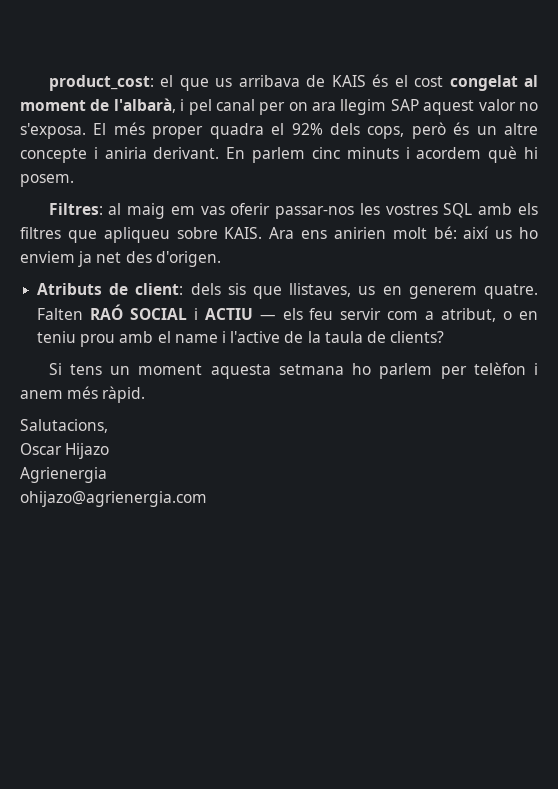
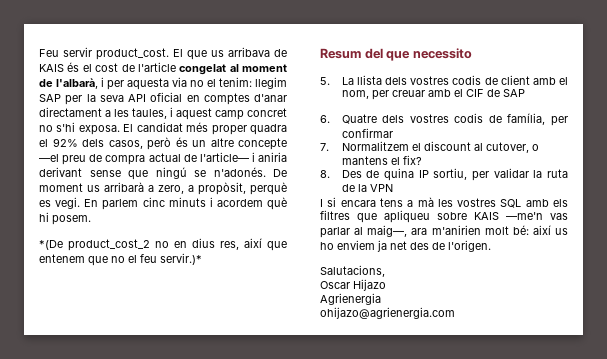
[48,75,173,91] product_cost: el -> [39,47,183,60] Feu servir product_cost. El
(443, 81) none -> [121,62,176,72] de l'article
[188,99,538,115] [20,123,107,139] pel canal per on ara llegim SAP aquest valor no s'exposa. El -> [107,77,287,90] [39,92,287,105] [39,107,287,120] [39,122,183,135] per aquesta via no el tenim: llegim SAP per la seva API oficial en comptes d'anar directament a les taules, i aquest camp concret no s'hi exposa. El candidat
[367,126,405,139] cops, -> [108,140,143,149] casos,
[93,147,220,159] i aniria derivant. -> [39,152,287,165] [39,167,287,180] [39,182,287,195] [39,197,81,209] —el preu de compra actual de l'article— i aniria derivant sense que ningú se n'adonés. De moment us arribarà a zero, a propòsit, perquè es vegi.
[48,203,355,219] Filtres: al maig em vas oferir passar-nos -> [39,238,287,251] [39,253,202,266] [320,48,472,61] [320,75,568,85] [341,89,525,100] [320,113,568,126] [341,128,393,138] [320,141,539,153] [341,155,422,165] [320,168,568,181] [341,184,393,192] [320,197,434,207] *(De product_cost_2 no en dius res, així que entenem que no el feu servir.)* // Resum del que necessito // 5. La llista dels vostres codis de client amb el nom, per creuar amb el CIF de SAP // 6. Quatre dels vostres codis de família, per confirmar // 7. Normalitzem el discount al cutover, o mantens el fix? // 8. Des de quina IP sortiu, per validar la ruta de la VPN // I si encara tens a mà
[224,227,386,239] KAIS. Ara ens anirien -> [474,212,568,220] [320,225,481,238] KAIS —me'n vas parlar al maig—, ara m'anirien
[155,251,221,267] [37,283,538,299] [37,304,538,322] [37,331,445,347] [48,362,538,379] [20,386,146,403] d'origen. // Atributs de client: dels sis que llistaves, us en generem quatre. Falten RAÓ SOCIAL i ACTIU — els feu servir com a atribut, o en teniu prou amb el name i l'active de la taula de clients? // Si tens un moment aquesta setmana ho parlem per telèfon i anem més ràpid. -> [432,240,491,252] de l'origen.

